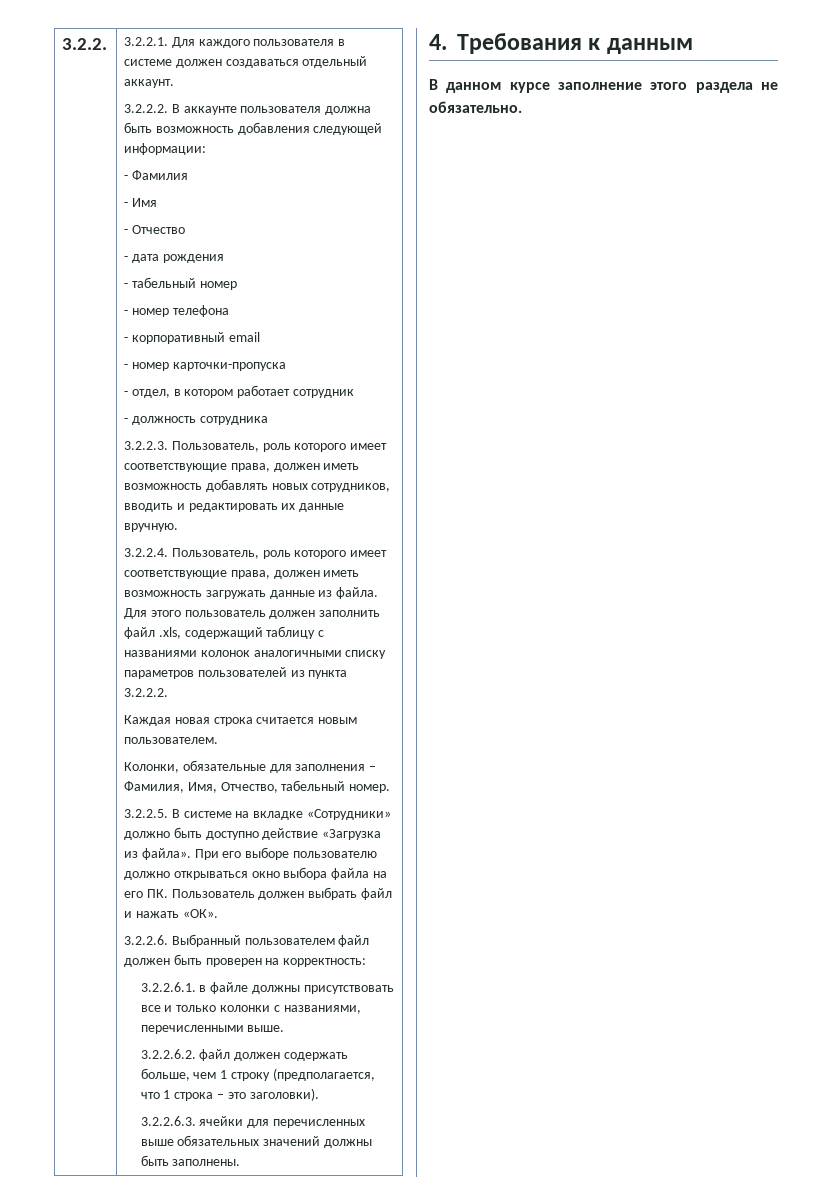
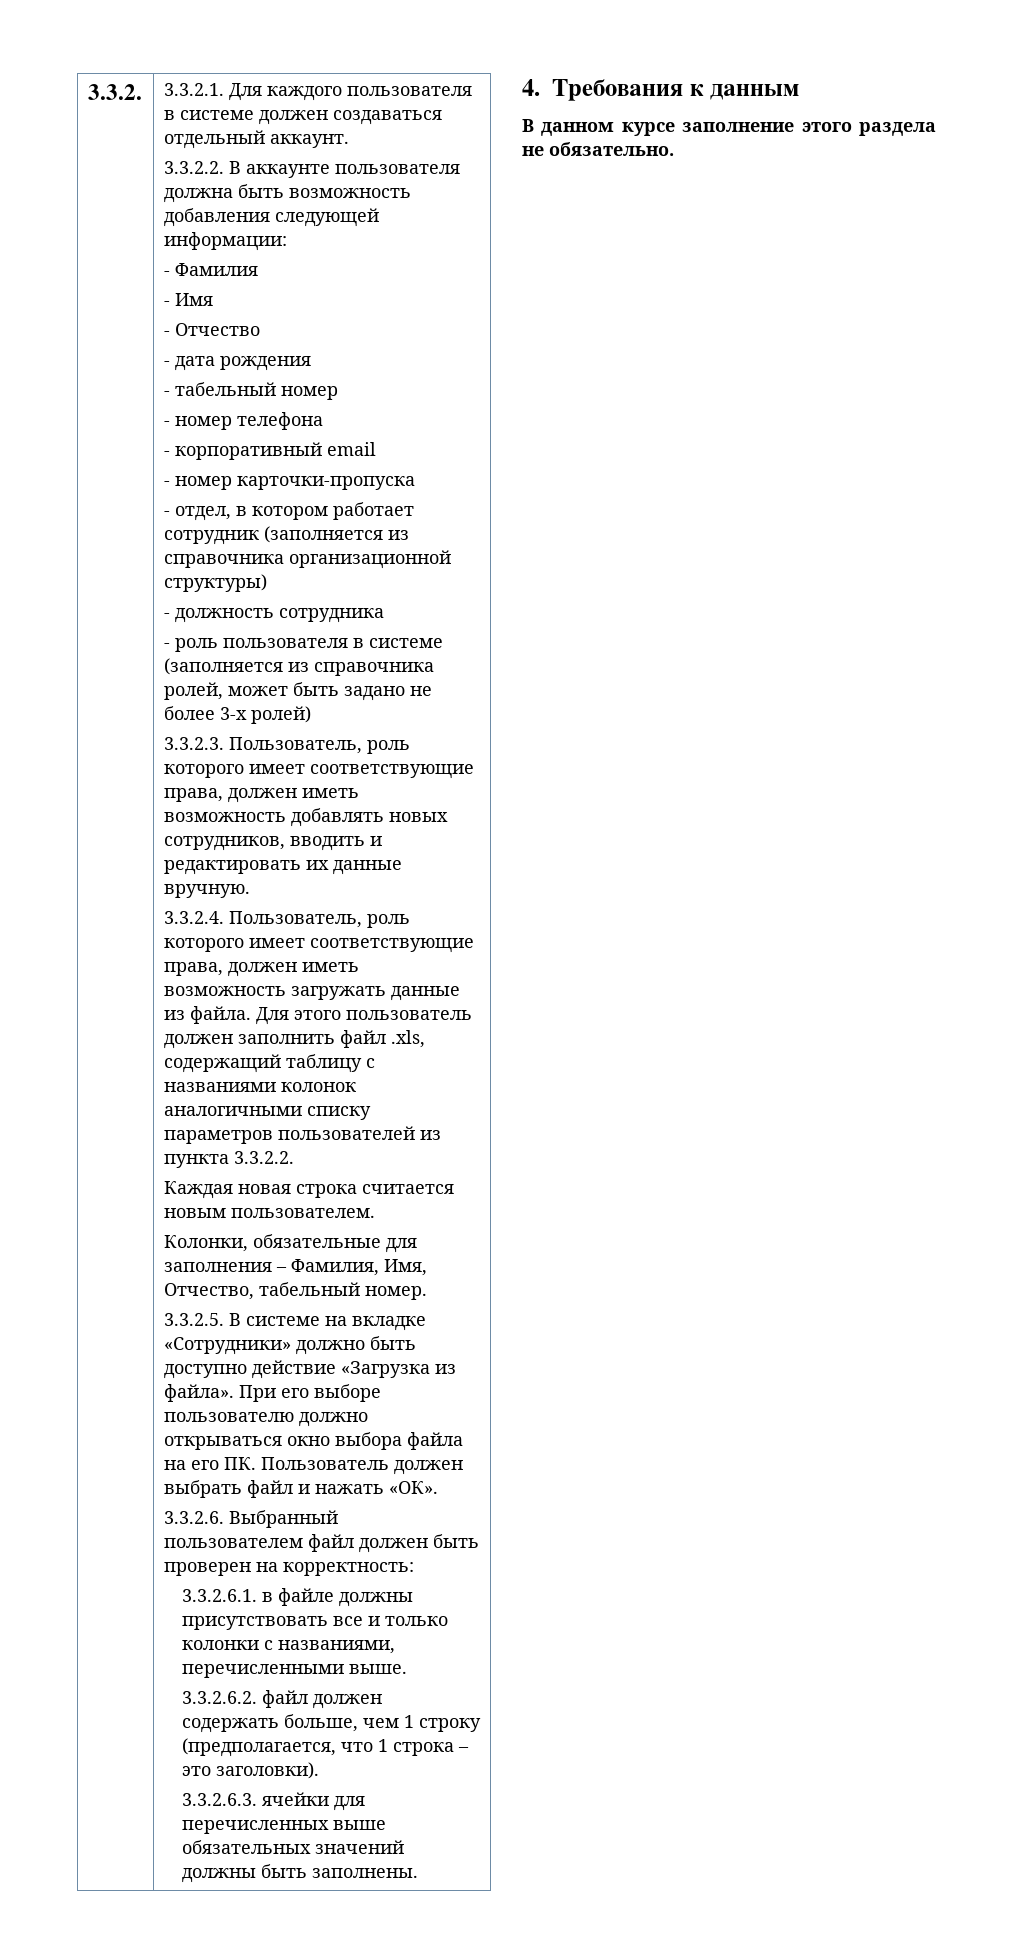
[62,38,108,50] [124,37,169,46] 3.2.2. | 3.2.2.1. -> [87,84,142,100] [163,83,224,96] 3.3.2. | 3.3.2.1.
[124,104,169,113] 3.2.2.2. -> [163,161,224,174] 3.3.2.2.
[124,416,268,425] [124,441,169,450] // - должность сотрудника // 3.2.2.3. -> [263,526,409,543] [163,550,451,569] [163,574,267,592] [163,608,384,623] [163,638,443,652] [163,658,434,676] [163,682,432,701] [163,706,311,724] [163,737,224,750] (заполняется из справочника организационной структуры) // - должность сотрудника // - роль пользователя в системе (заполняется из справочника ролей, может быть задано не более 3-х ролей) // 3.3.2.3.
[124,548,169,557] 3.2.2.4. -> [163,911,224,924] 3.3.2.4.
[124,688,169,697] 3.2.2.2. -> [233,1151,294,1164] 3.3.2.2.
[124,809,169,818] 3.2.2.5. -> [163,1313,224,1326] 3.3.2.5.
[124,935,169,945] 3.2.2.6. -> [163,1511,224,1524] 3.3.2.6.
[140,982,196,992] 3.2.2.6.1. -> [181,1589,257,1602] 3.3.2.6.1.
[140,1049,196,1059] 3.2.2.6.2. -> [181,1691,257,1704] 3.3.2.6.2.
[140,1116,196,1126] 3.2.2.6.3. -> [181,1793,257,1806] 3.3.2.6.3.

